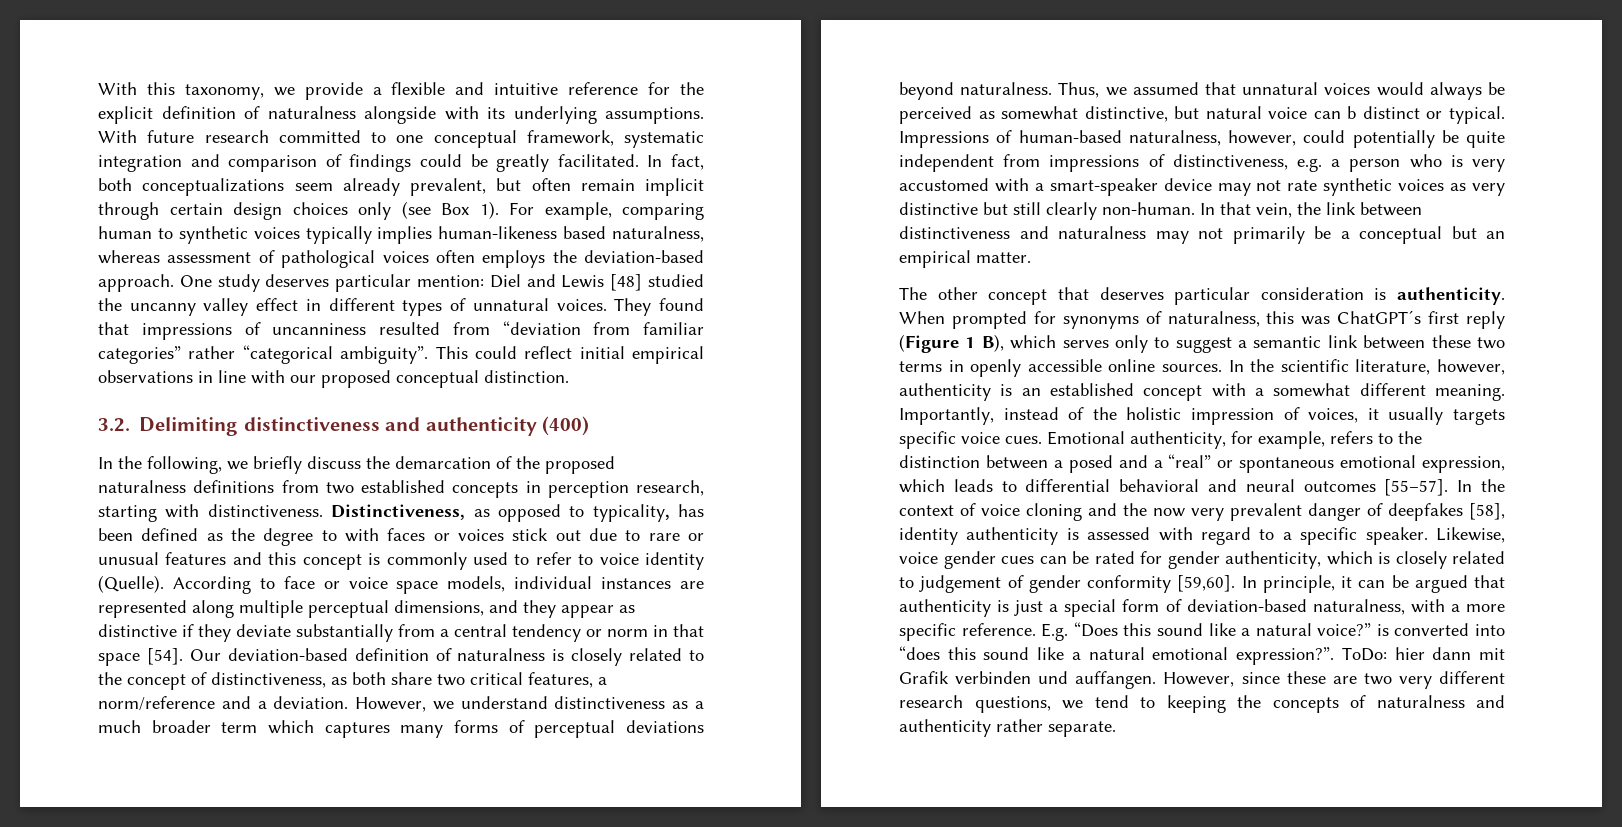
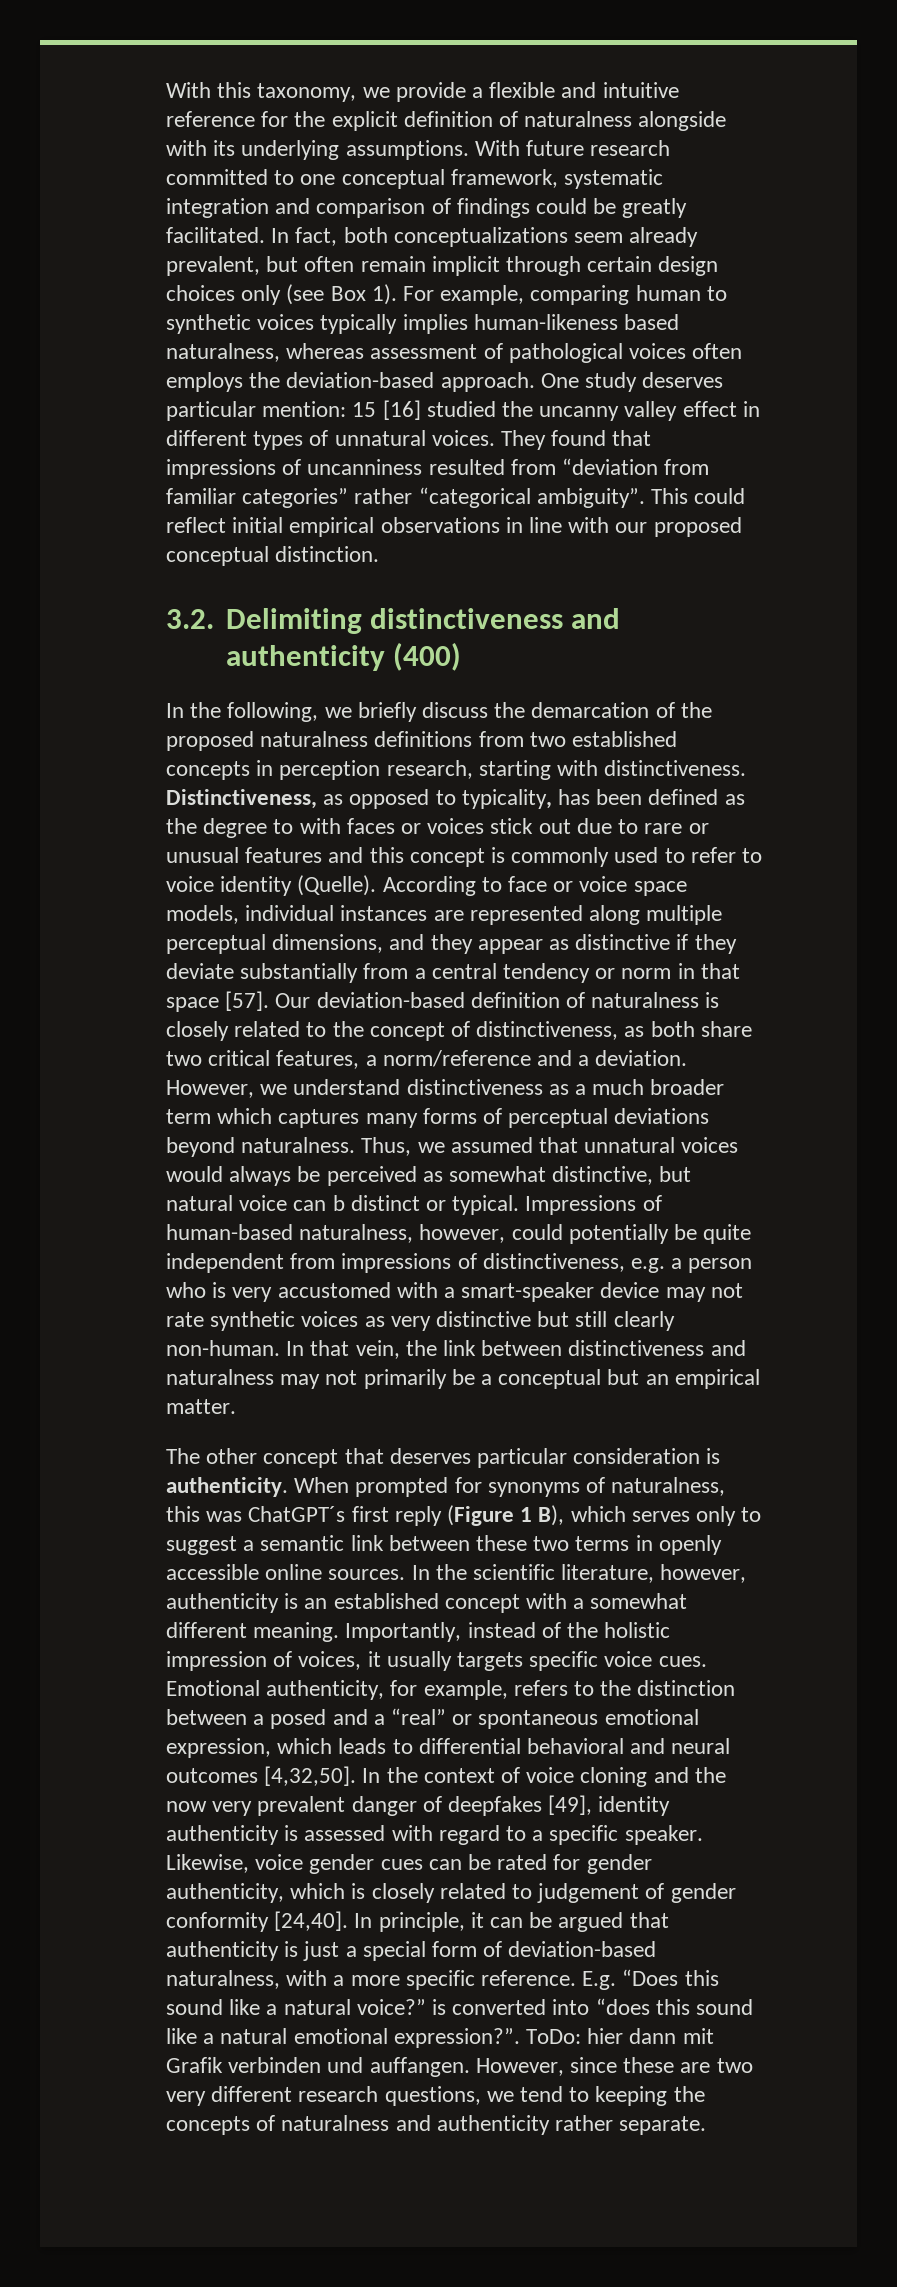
[489,274,643,291] Diel and Lewis [48] -> [352,400,421,420] 15 [16]
[146,648,183,665] [54]. -> [225,991,270,1011] [57].
[1384,479,1449,496] [55–57]. -> [264,1766,357,1786] [4,32,50].
[1469,503,1505,520] [58], -> [548,1795,593,1815] [49],
[1177,575,1236,592] [59,60]. -> [274,1911,349,1931] [24,40].

